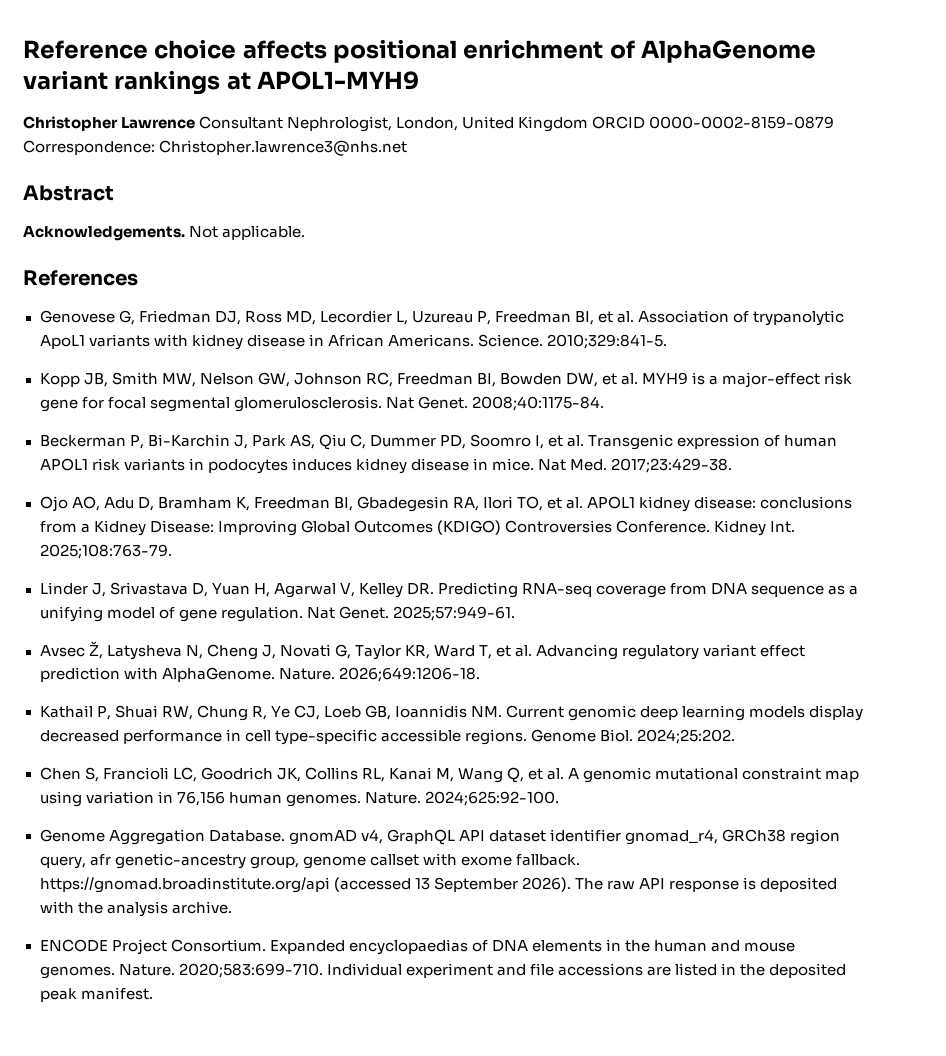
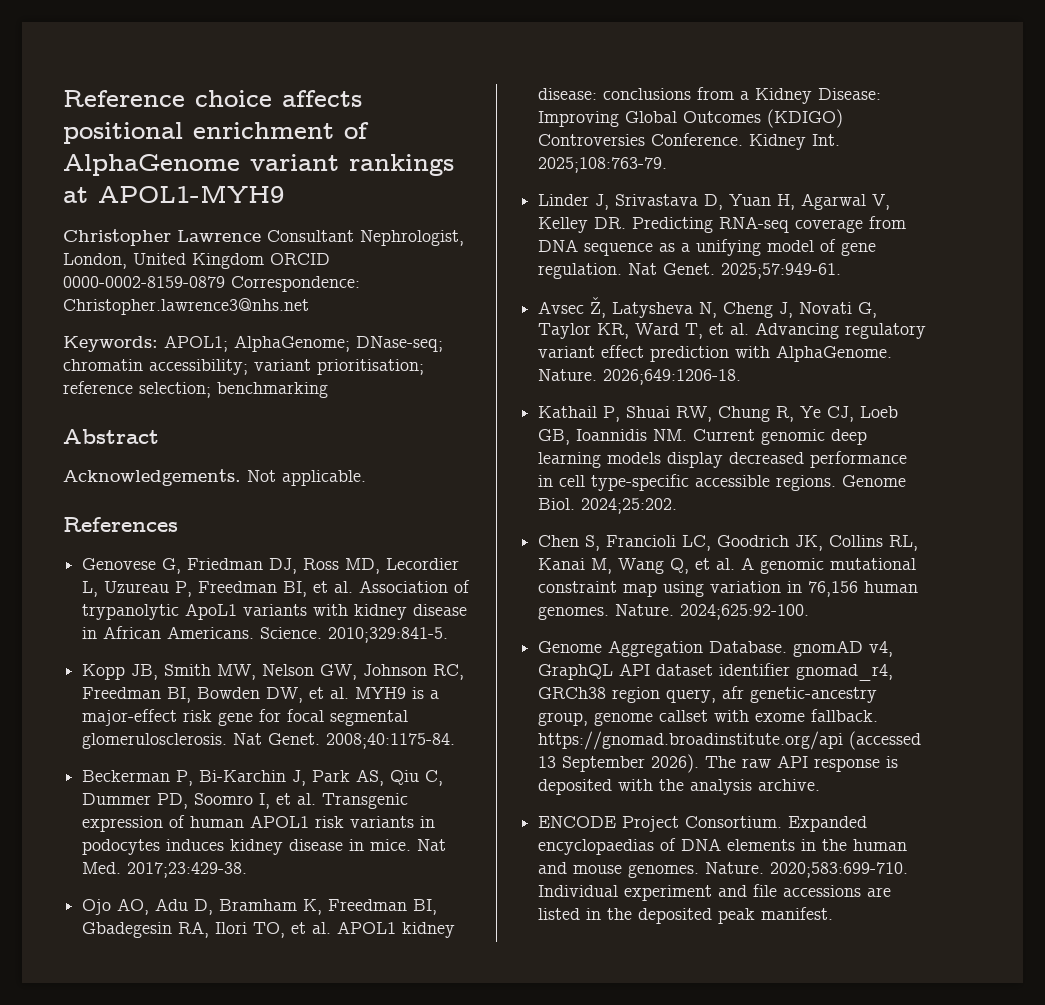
(408, 148) none -> [63,335,443,352] [63,359,424,375] [63,381,328,398] // Keywords: APOL1; AlphaGenome; DNase-seq; chromatin accessibility; variant prioritisation; reference selection; benchmarking

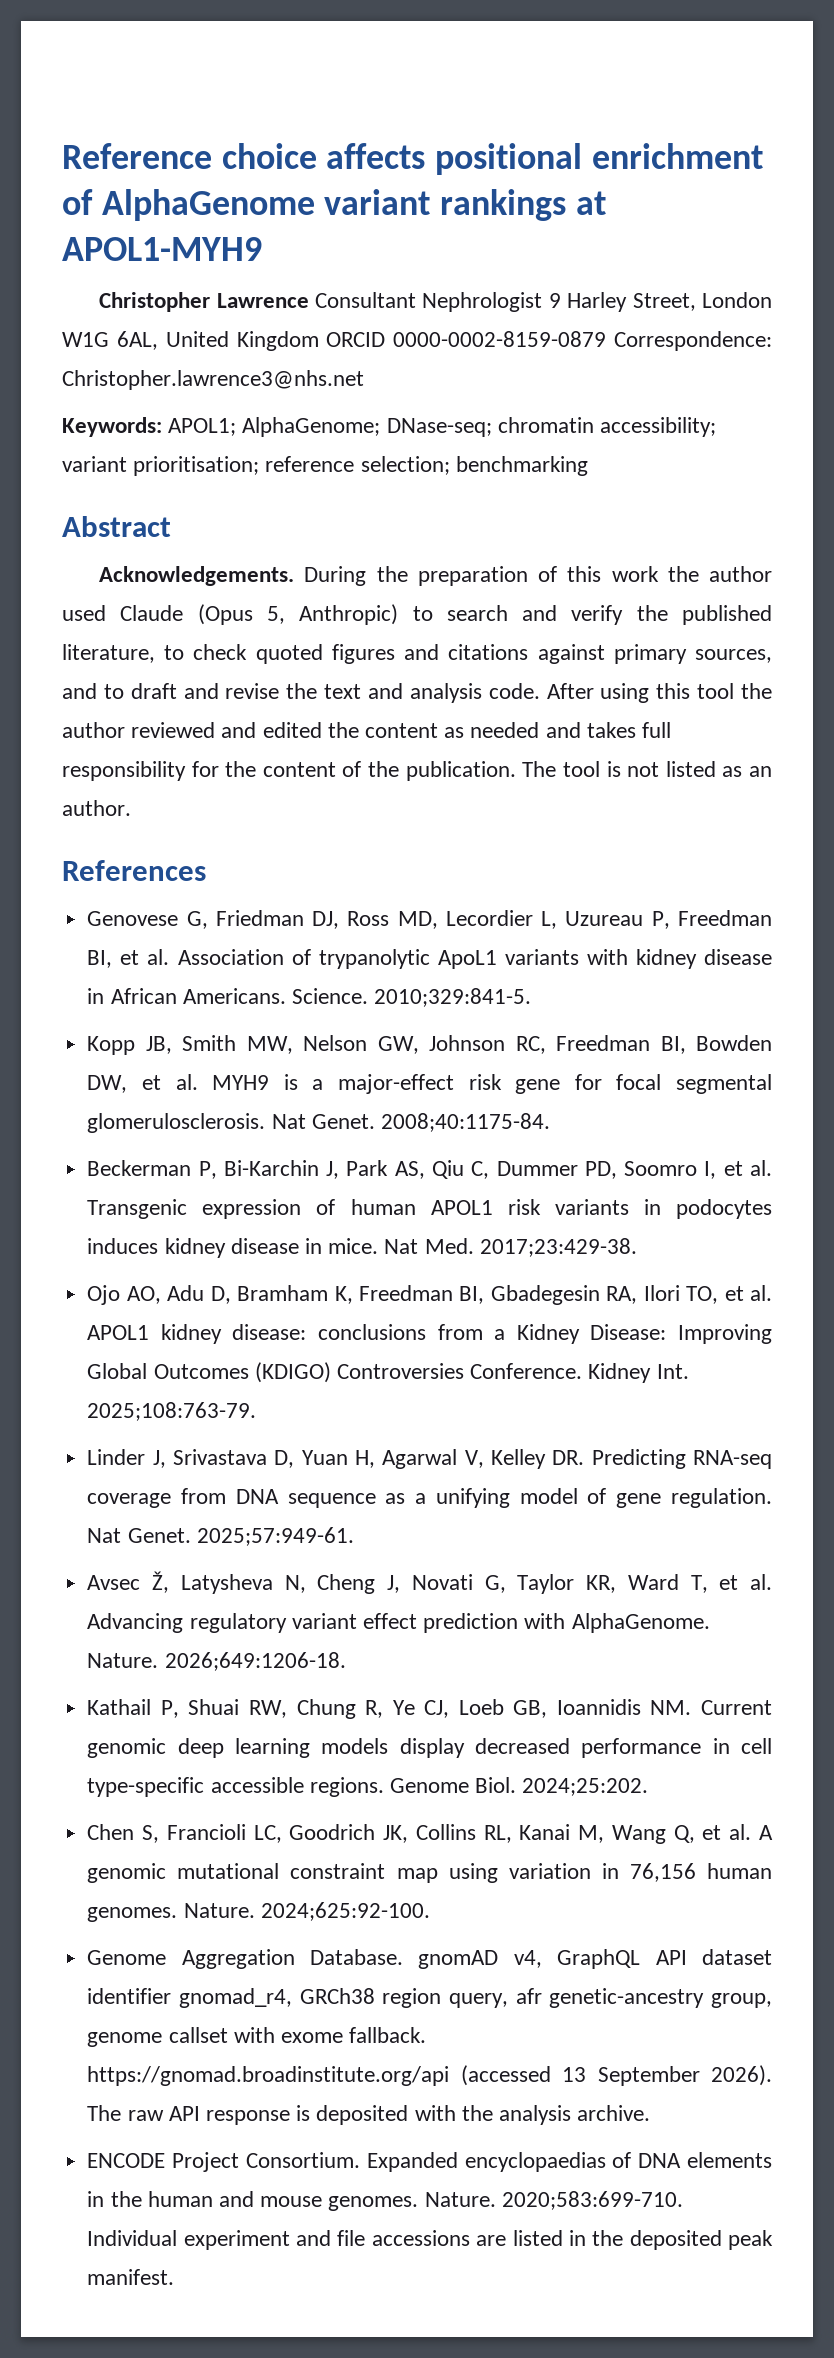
[360,230,464,246] [63,253,127,269] Nephrologist, London, -> [422,292,772,312] [62,331,158,350] Nephrologist 9 Harley Street, London W1G 6AL,
[247,470,366,486] Not applicable. -> [304,566,773,586] [62,604,772,625] [62,644,772,664] [62,683,772,703] [62,722,672,738] [62,761,773,781] [62,800,131,816] During the preparation of this work the author used Claude (Opus 5, Anthropic) to search and verify the published literature, to check quoted figures and citations against primary sources, and to draft and revise the text and analysis code. After using this tool the author reviewed and edited the content as needed and takes full responsibility for the content of the publication. The tool is not listed as an author.

